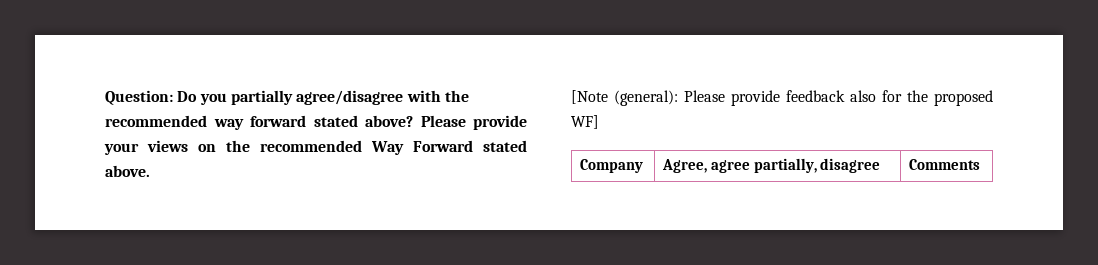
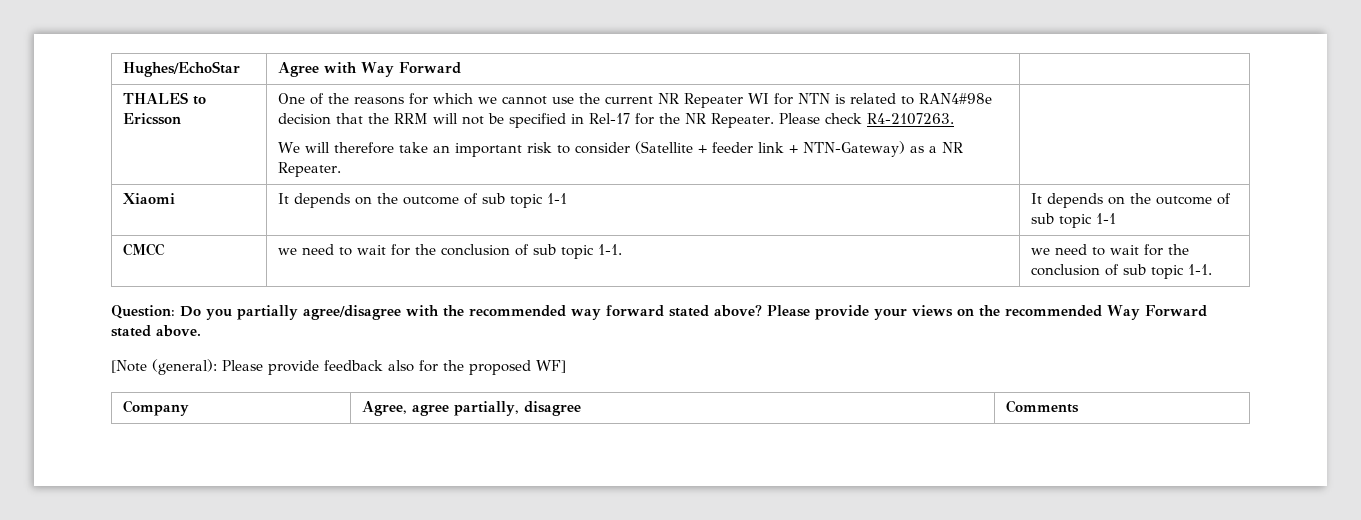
(105, 97) none -> [122,61,240,77] [277,62,461,77] [122,92,206,105] [122,113,181,125] [277,93,992,108] [277,113,954,128] [277,141,963,157] [277,162,341,177] [122,193,175,204] [277,193,567,208] [1030,193,1231,208] [1030,213,1116,228] [122,243,165,256] [277,244,622,259] [1030,244,1189,256] [1030,264,1212,279] Hughes/EchoStar | Agree with Way Forward | // THALES to Ericsson | One of the reasons for which we cannot use the current NR Repeater WI for NTN is related to RAN4#98e decision that the RRM will not be specified in Rel-17 for the NR Repeater. Please check R4-2107263. // We will therefore take an important risk to consider (Satellite + feeder link + NTN-Gateway) as a NR Repeater. | // Xiaomi | It depends on the outcome of sub topic 1-1 | It depends on the outcome of sub topic 1-1 // CMCC | we need to wait for the conclusion of sub topic 1-1. | we need to wait for the conclusion of sub topic 1-1. //

